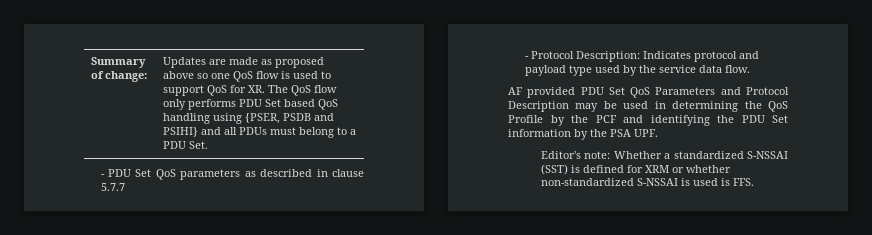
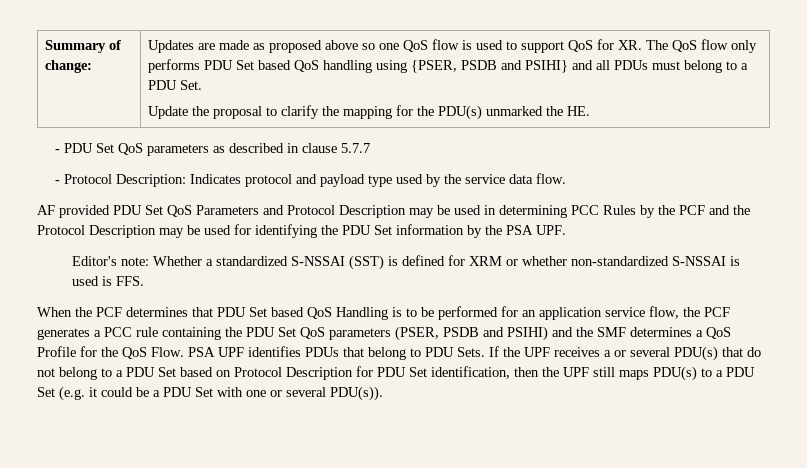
(208, 145) none -> [147,105,590,120] // Update the proposal to clarify the mapping for the PDU(s) unmarked the HE.
[744,101,788,112] [508,115,543,123] the QoS Profile -> [571,205,636,215] PCC Rules
(643, 119) none -> [733,205,750,215] [37,224,251,238] the Protocol Description may be used for
(755, 182) none -> [37,306,730,320] [37,326,731,341] [37,346,761,361] [37,366,755,381] [37,386,383,401] // When the PCF determines that PDU Set based QoS Handling is to be performed for an application service flow, the PCF generates a PCC rule containing the PDU Set QoS parameters (PSER, PSDB and PSIHI) and the SMF determines a QoS Profile for the QoS Flow. PSA UPF identifies PDUs that belong to PDU Sets. If the UPF receives a or several PDU(s) that do not belong to a PDU Set based on Protocol Description for PDU Set identification, then the UPF still maps PDU(s) to a PDU Set (e.g. it could be a PDU Set with one or several PDU(s)).

